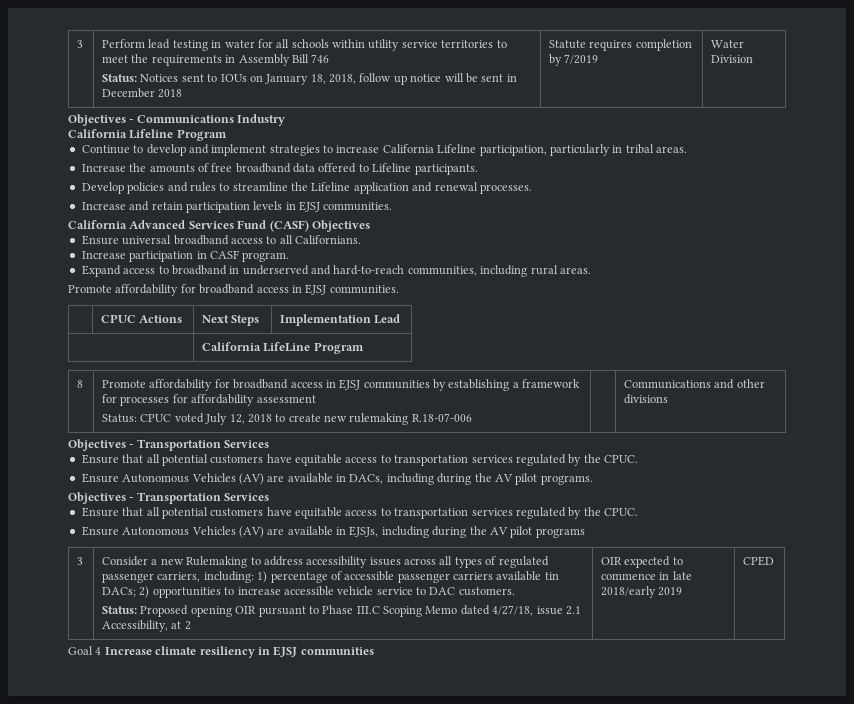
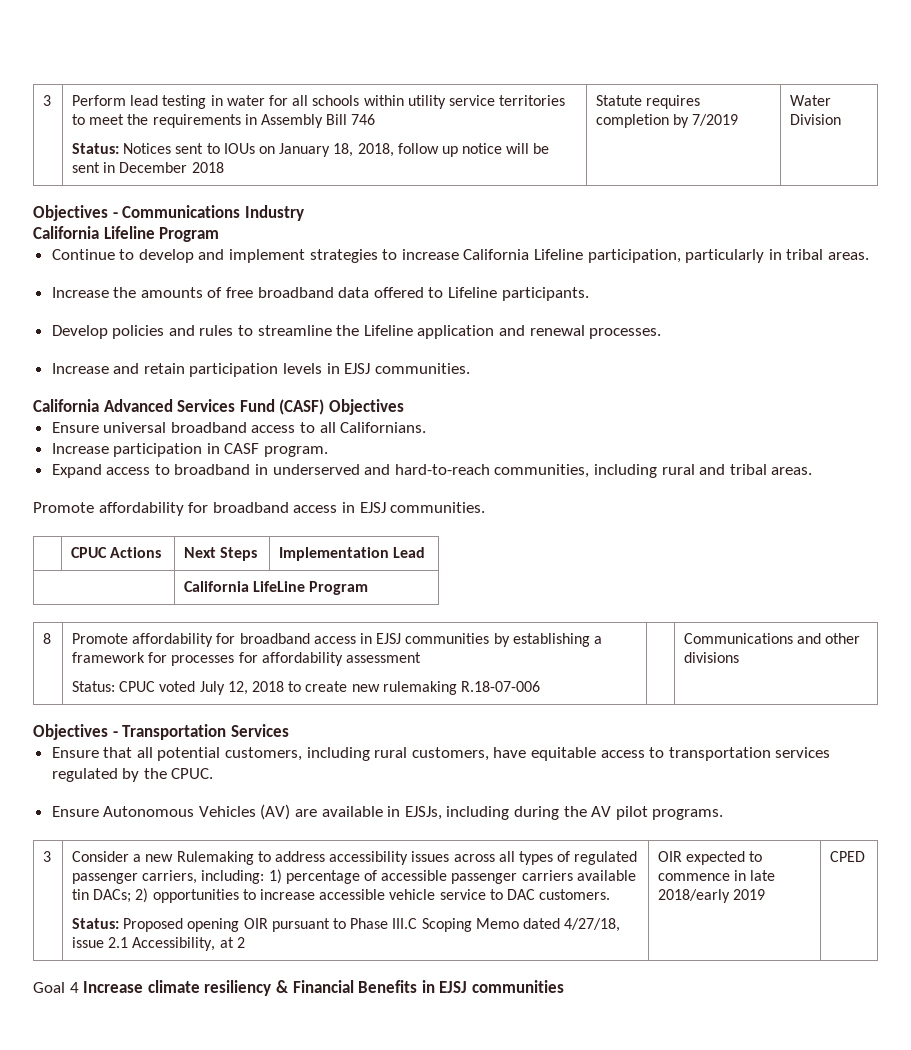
(558, 270) none -> [699,464,767,475] and tribal
[210,454,638,466] [81,473,593,485] [68,492,270,504] [81,507,264,519] customers have equitable access to transportation services regulated by the CPUC. // Ensure Autonomous Vehicles (AV) are available in DACs, including during the AV pilot programs. // Objectives - Transportation Services // Ensure that all potential customers -> [225,747,489,761] customers, including rural customers,
[535,528,585,538] programs -> [652,809,724,820] programs.
(255, 652) none -> [275,980,418,993] & Financial Benefits

